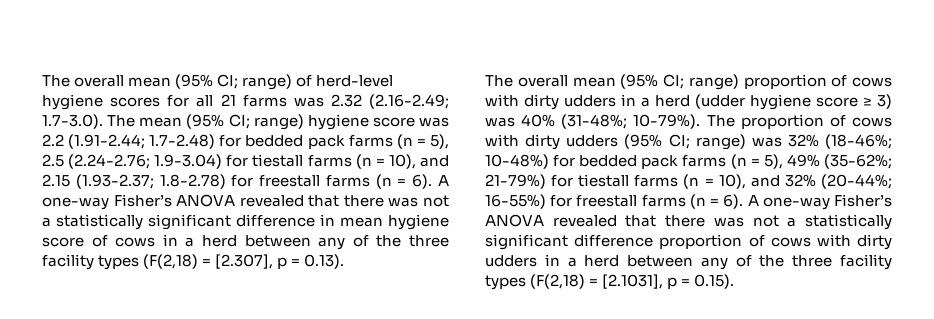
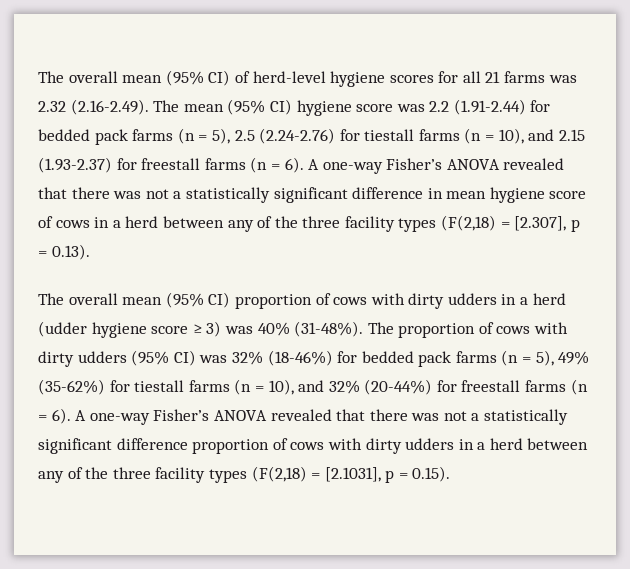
[42,74,293,90] The overall mean (95% CI; range) -> [38,70,231,86] The overall mean (95% CI)
[369,94,449,109] [42,114,103,129] (2.16-2.49; 1.7-3.0). -> [70,99,149,115] (2.16-2.49).
[228,114,304,130] CI; range) -> [269,99,292,115] CI)
[68,134,216,149] (1.91-2.44; 1.7-2.48) -> [453,99,526,115] (1.91-2.44)
[68,154,223,169] (2.24-2.76; 1.9-3.04) -> [259,128,336,144] (2.24-2.76)
[75,174,226,189] (1.93-2.37; 1.8-2.78) -> [38,157,112,173] (1.93-2.37)
[663,74,739,90] CI; range) -> [208,292,231,308] CI)
[561,114,701,129] (31-48%; 10-79%). -> [294,321,364,337] (31-48%).
[668,134,892,150] [485,154,549,169] CI; range) was 32% (18-46%; 10-48%) -> [173,350,333,366] CI) was 32% (18-46%)
[823,154,892,169] [485,174,546,189] (35-62%; 21-79%) -> [38,379,105,395] (35-62%)
[821,174,892,189] [485,194,546,209] (20-44%; 16-55%) -> [364,379,433,395] (20-44%)

